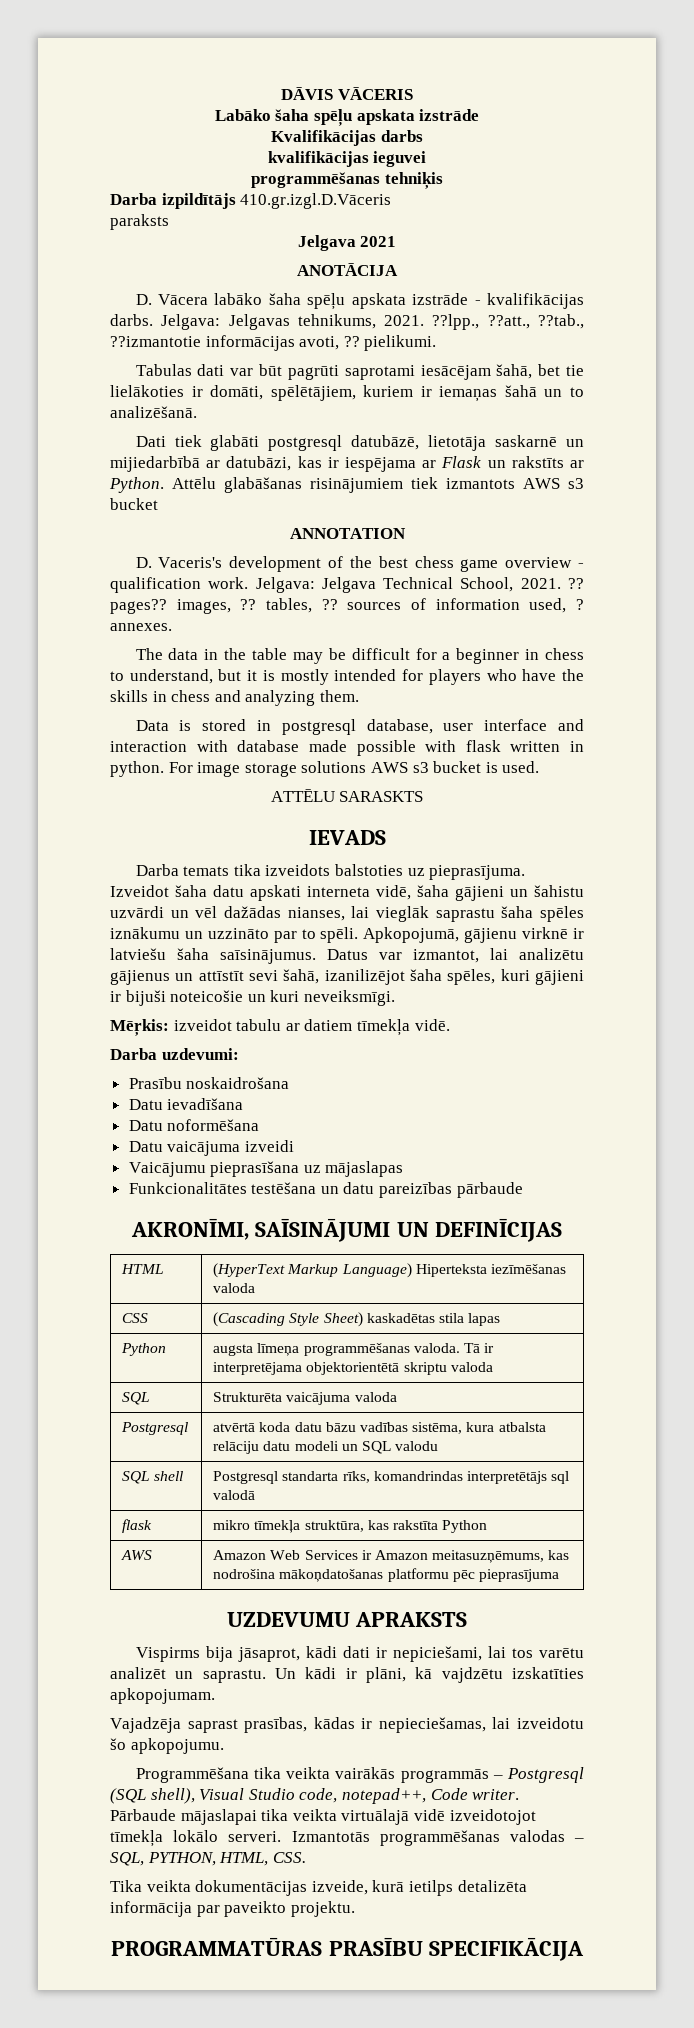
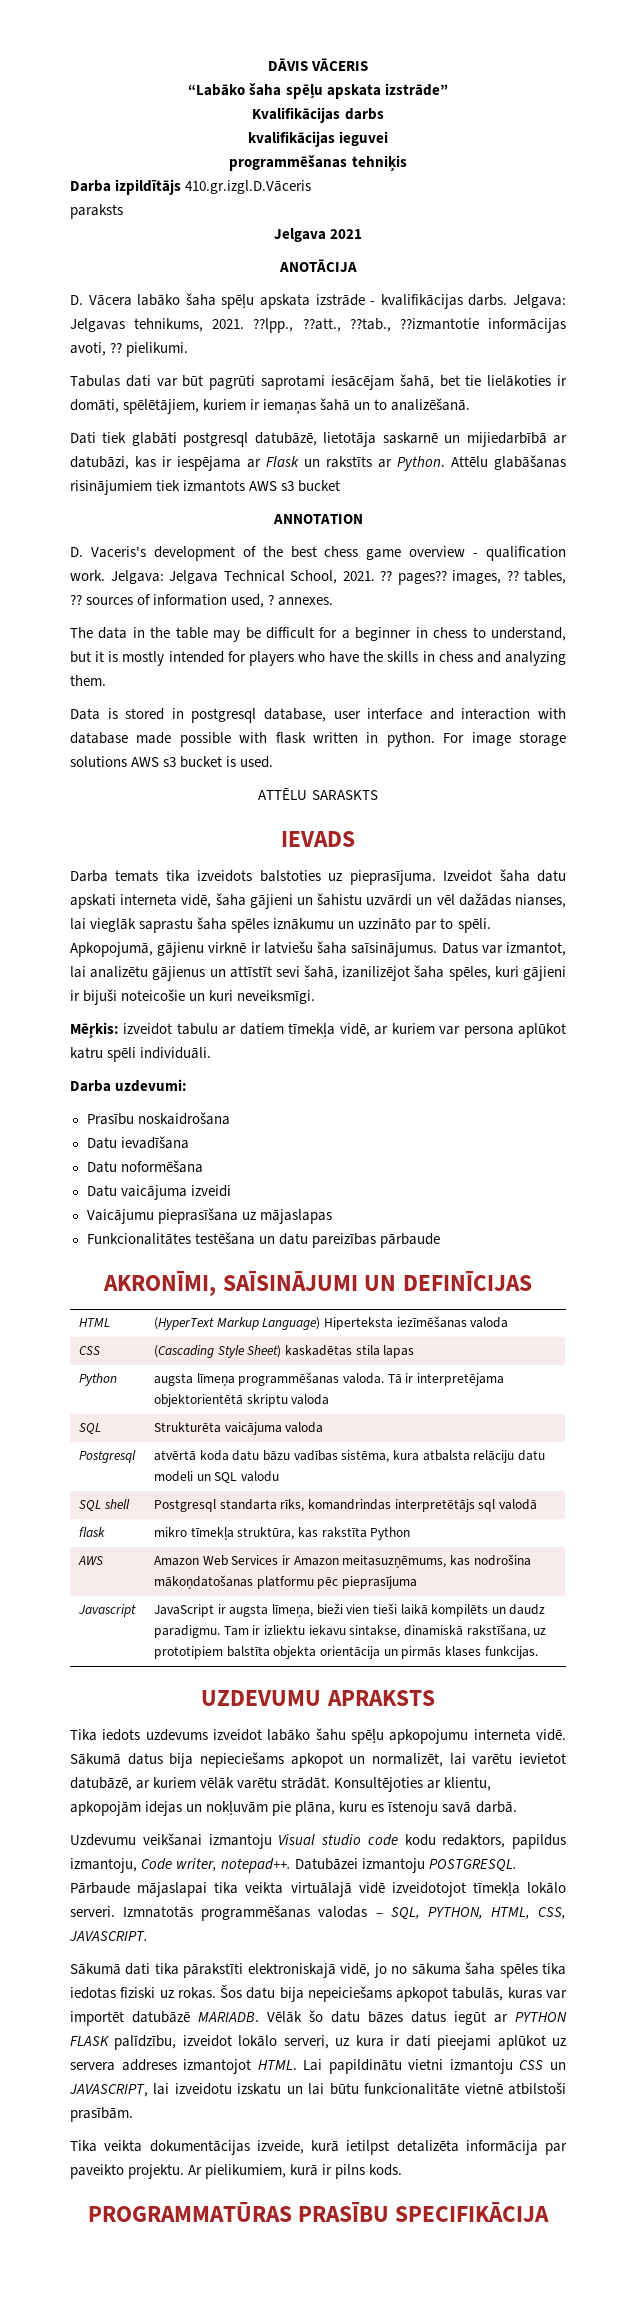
[214,109,480,126] Labāko šaha spēļu apskata izstrāde -> [188,83,448,99] “Labāko šaha spēļu apskata izstrāde”
[414,1019,450,1031] vidē. -> [339,1023,566,1038] [70,1047,212,1062] vidē, ar kuriem var persona aplūkot katru spēli individuāli.
[226,1612,468,1627] [135,1646,584,1662] [110,1667,584,1683] [110,1688,215,1704] [110,1717,584,1733] [110,1738,224,1754] [135,1767,584,1783] [110,1788,520,1804] // UZDEVUMU APRAKSTS // Vispirms bija jāsaprot, kādi dati ir nepiciešami, lai tos varētu analizēt un saprastu. Un kādi ir plāni, kā vajdzētu izskatīties apkopojumam. // Vajadzēja saprast prasības, kādas ir nepieciešamas, lai izveidotu šo apkopojumu. // Programmēšana tika veikta vairākās programmās – Postgresql (SQL shell), Visual Studio code, notepad++, Code writer. -> [78,1604,137,1617] [154,1603,546,1617] [154,1624,547,1638] [154,1646,538,1659] [201,1690,435,1706] [70,1728,566,1744] [70,1752,566,1768] [70,1777,492,1792] [70,1801,517,1816] [70,1833,566,1849] [70,1858,518,1873] // Javascript | JavaScript ir augsta līmeņa, bieži vien tieši laikā kompilēts un daudz paradigmu. Tam ir izliektu iekavu sintakse, dinamiskā rakstīšana, uz prototipiem balstīta objekta orientācija un pirmās klases funkcijas. // UZDEVUMU APRAKSTS // Tika iedots uzdevums izveidot labāko šahu spēļu apkopojumu interneta vidē. Sākumā datus bija nepieciešams apkopot un normalizēt, lai varētu ievietot datubāzē, ar kuriem vēlāk varētu strādāt. Konsultējoties ar klientu, apkopojām idejas un nokļuvām pie plāna, kuru es īstenoju savā darbā. // Uzdevumu veikšanai izmantoju Visual studio code kodu redaktors, papildus izmantoju, Code writer, notepad++. Datubāzei izmantoju POSTGRESQL.
[291,1831,370,1842] Izmantotās -> [123,1906,194,1918] Izmnatotās
[272,1852,306,1863] CSS. -> [538,1907,566,1920] [69,1931,148,1941] [70,1962,566,1978] [70,1985,567,2002] [70,2010,567,2026] [70,2035,566,2050] [70,2059,566,2074] [69,2082,566,2097] [70,2107,133,2122] CSS, JAVASCRIPT. // Sākumā dati tika pārakstīti elektroniskajā vidē, jo no sākuma šaha spēles tika iedotas fiziski uz rokas. Šos datu bija nepeiciešams apkopot tabulās, kuras var importēt datubāzē MARIADB. Vēlāk šo datu bāzes datus iegūt ar PYTHON FLASK palīdzību, izveidot lokālo serveri, uz kura ir dati pieejami aplūkot uz servera addreses izmantojot HTML. Lai papildinātu vietni izmantoju CSS un JAVASCRIPT, lai izveidotu izskatu un lai būtu funkcionalitāte vietnē atbilstoši prasībām.
[408,1880,453,1896] ietilps -> [346,2140,390,2155] ietilpst
(355, 1909) none -> [188,2164,403,2179] Ar pielikumiem, kurā ir pilns kods.

